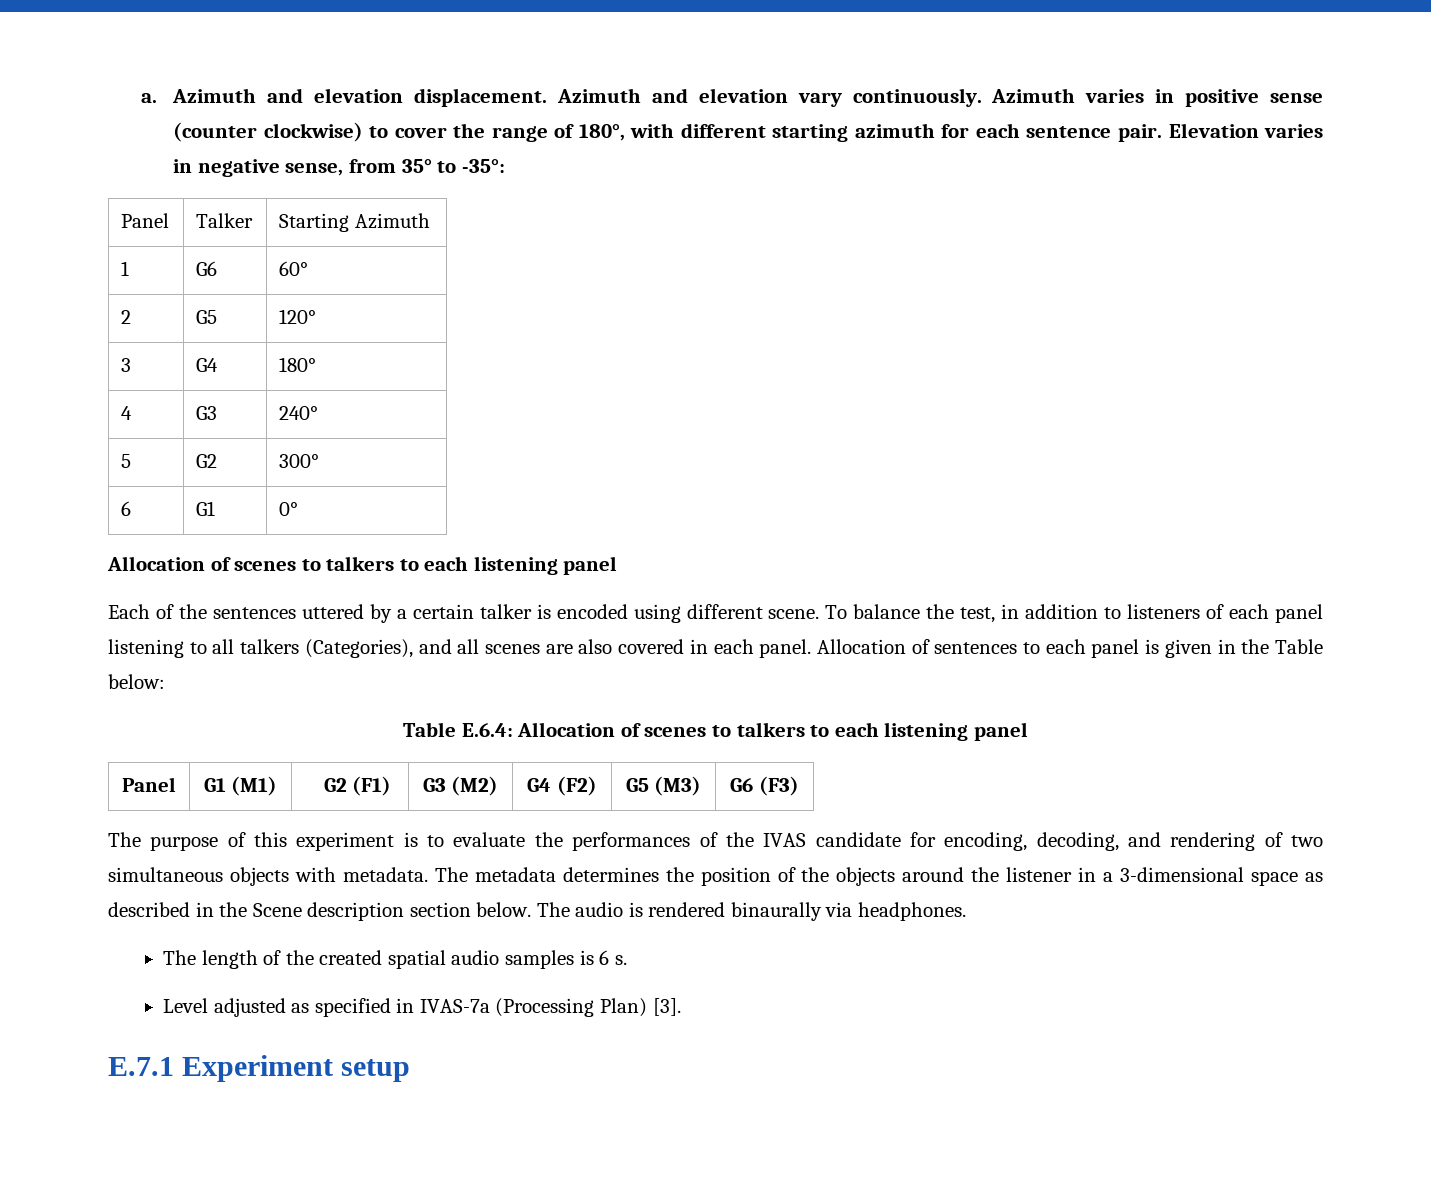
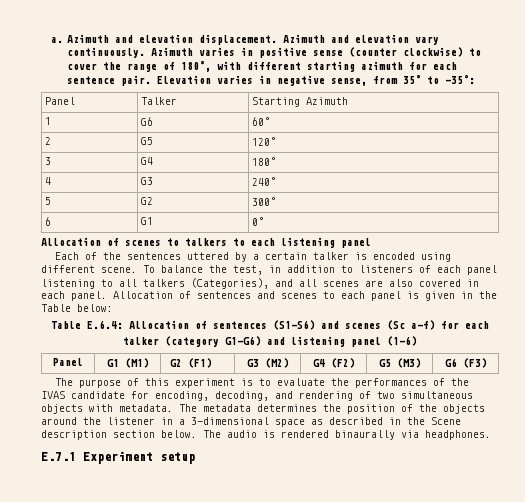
(1018, 648) none -> [257,291,317,299] and scenes
[644,722,1028,741] scenes to talkers to each listening panel -> [213,320,489,330] [123,336,417,347] sentences (S1-S6) and scenes (Sc a-f) for each // talker (category G1-G6) and listening panel (1-6)
[163,950,627,969] [163,998,681,1017] // The length of the created spatial audio samples is 6 s. // Level adjusted as specified in IVAS-7a (Processing Plan) [3]. -> (491, 435) none

